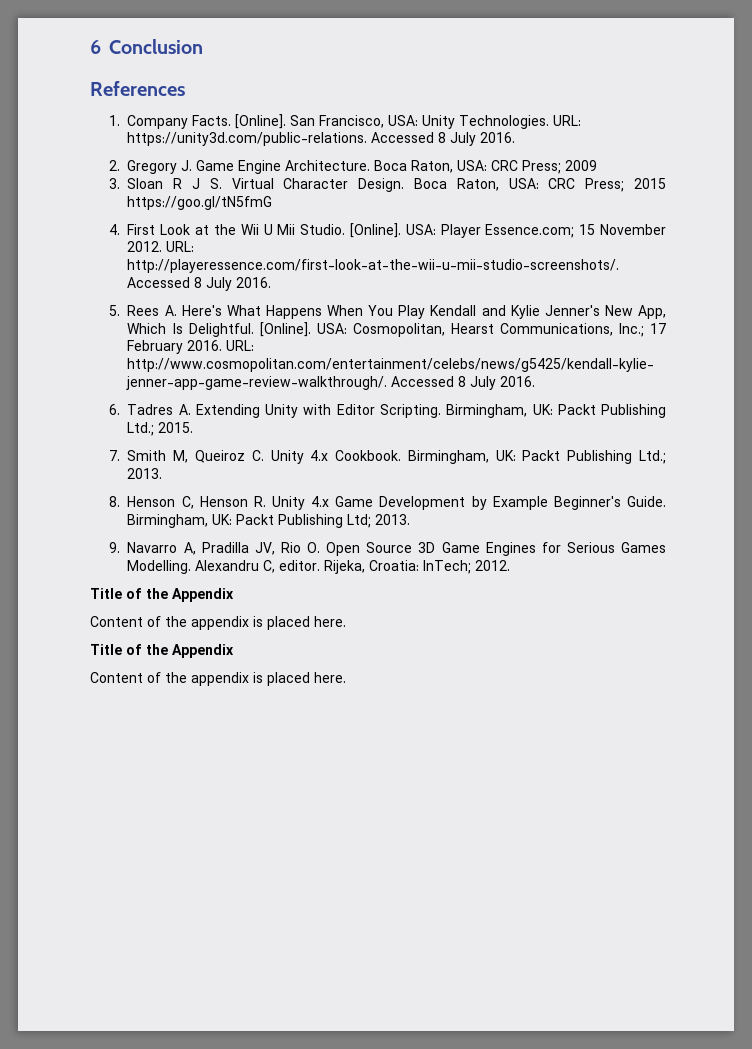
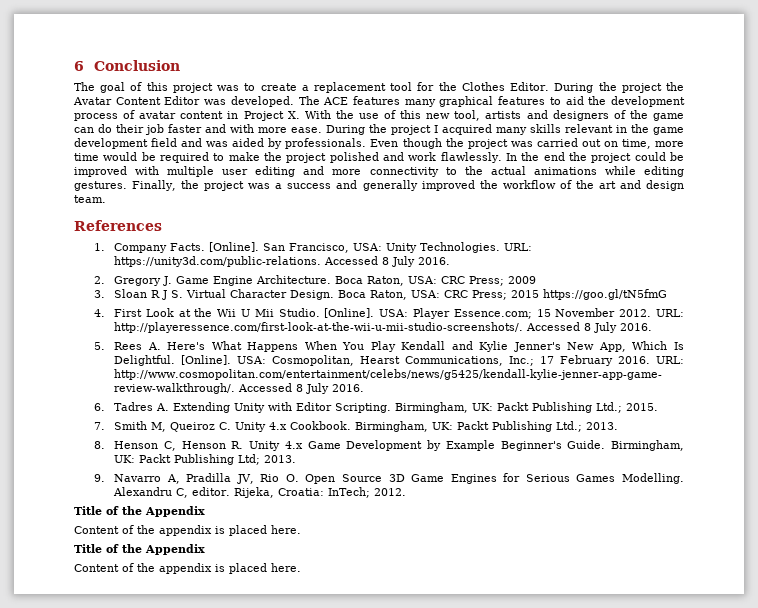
(203, 46) none -> [74,82,684,93] [73,96,685,107] [74,110,684,121] [74,124,684,135] [74,138,684,149] [74,152,685,163] [74,166,685,177] [74,180,684,191] [74,195,106,203] // The goal of this project was to create a replacement tool for the Clothes Editor. During the project the Avatar Content Editor was developed. The ACE features many graphical features to aid the development process of avatar content in Project X. With the use of this new tool, artists and designers of the game can do their job faster and with more ease. During the project I acquired many skills relevant in the game development field and was aided by professionals. Even though the project was carried out on time, more time would be required to make the project polished and work flawlessly. In the end the project could be improved with multiple user editing and more connectivity to the actual animations while editing gestures. Finally, the project was a success and generally improved the workflow of the art and design team.

